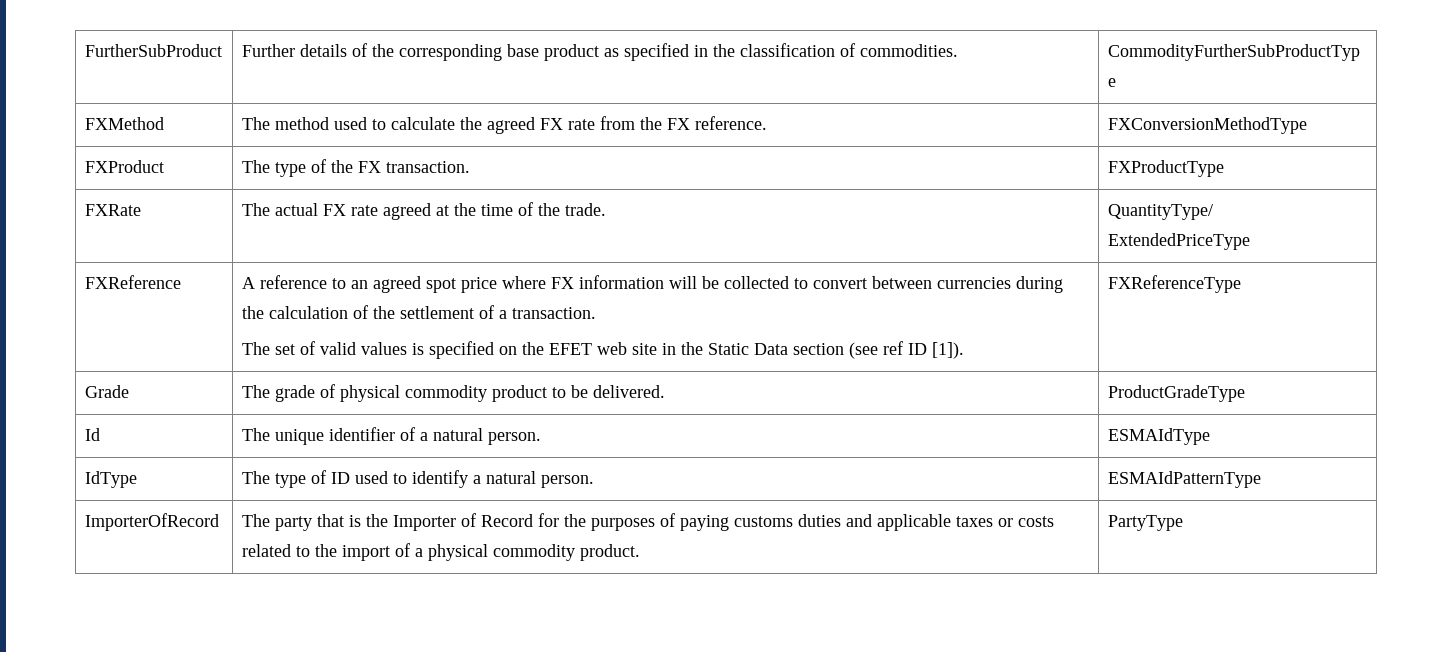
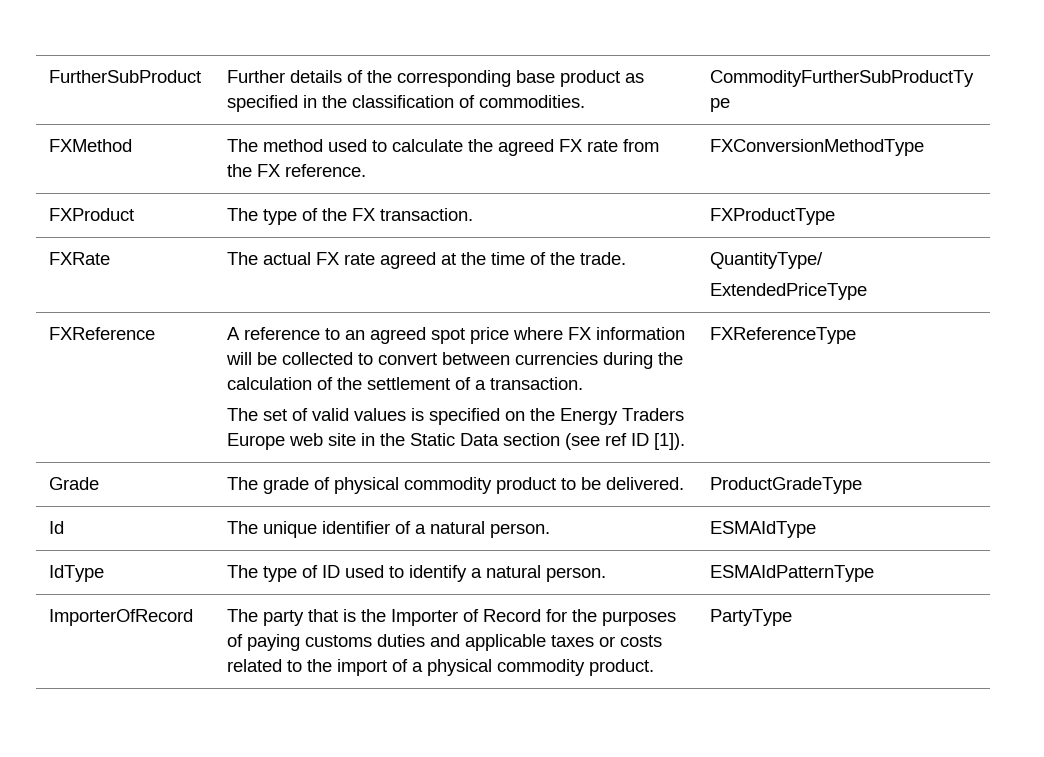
[548,343,592,355] EFET -> [559,408,684,425] [226,433,285,450] Energy Traders Europe

